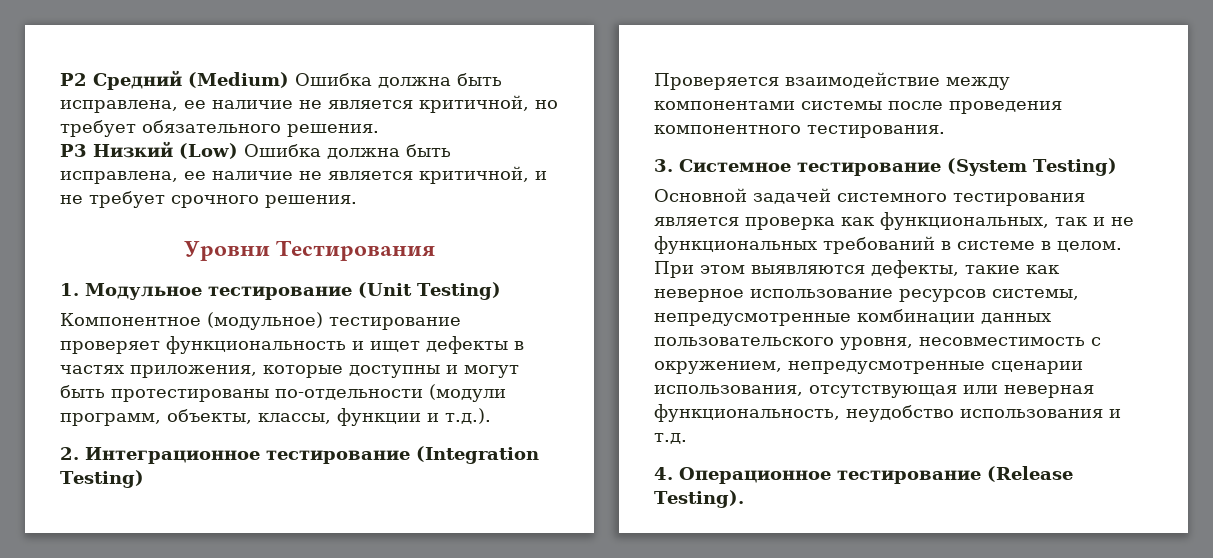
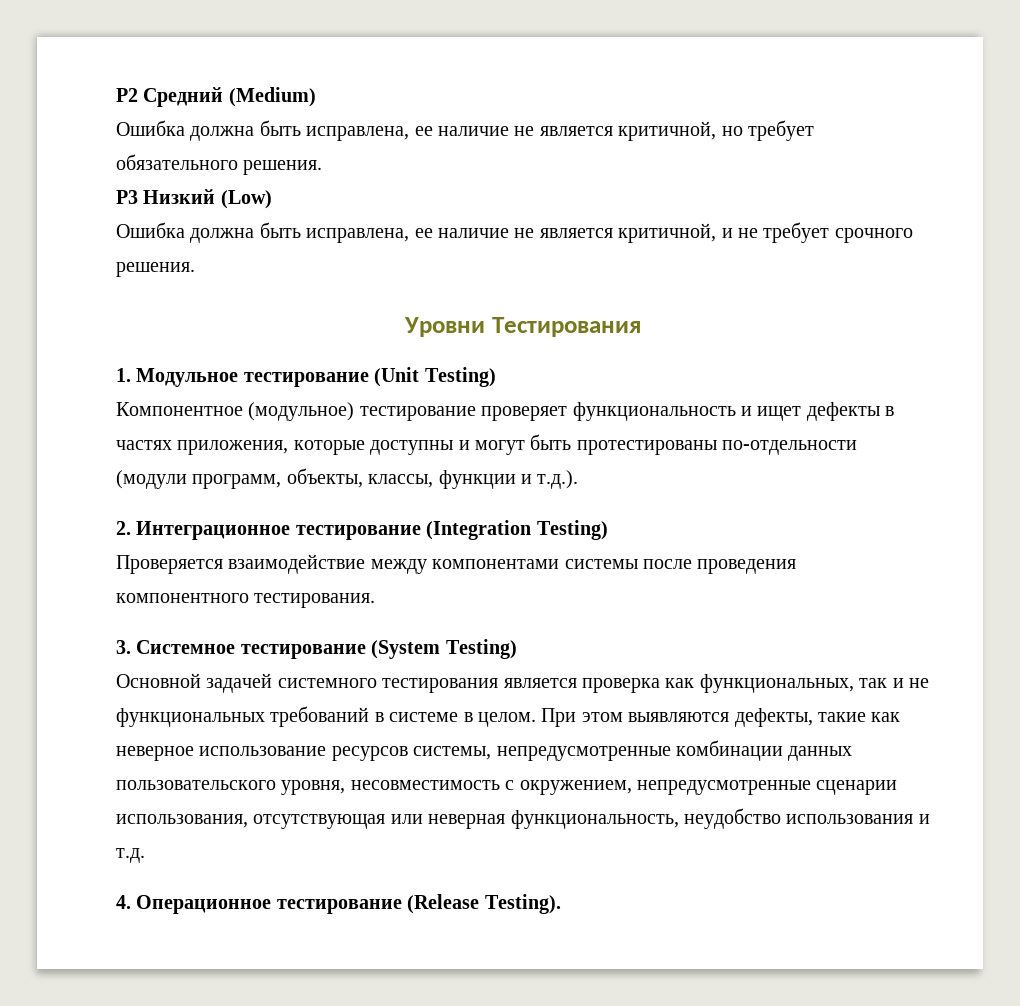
(289, 80) none -> (316, 97) //
(238, 151) none -> (272, 199) //

